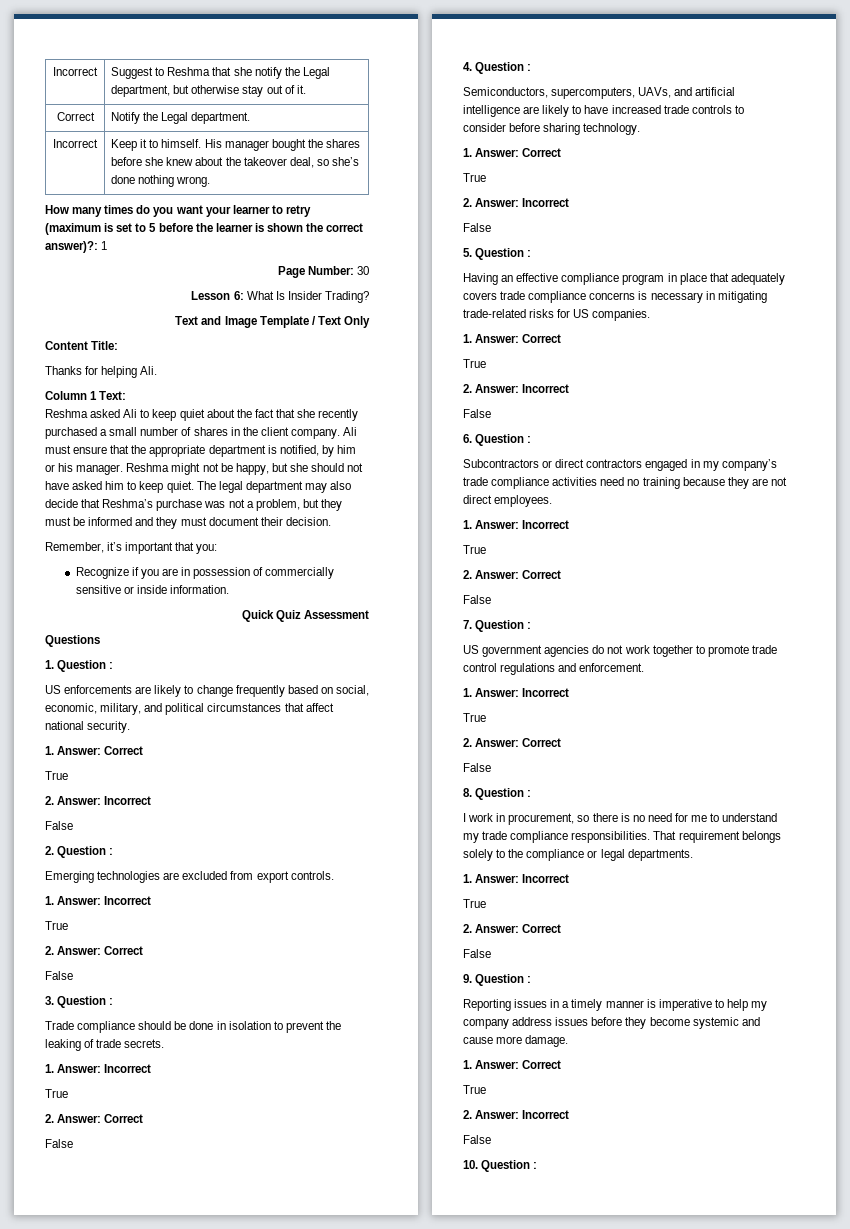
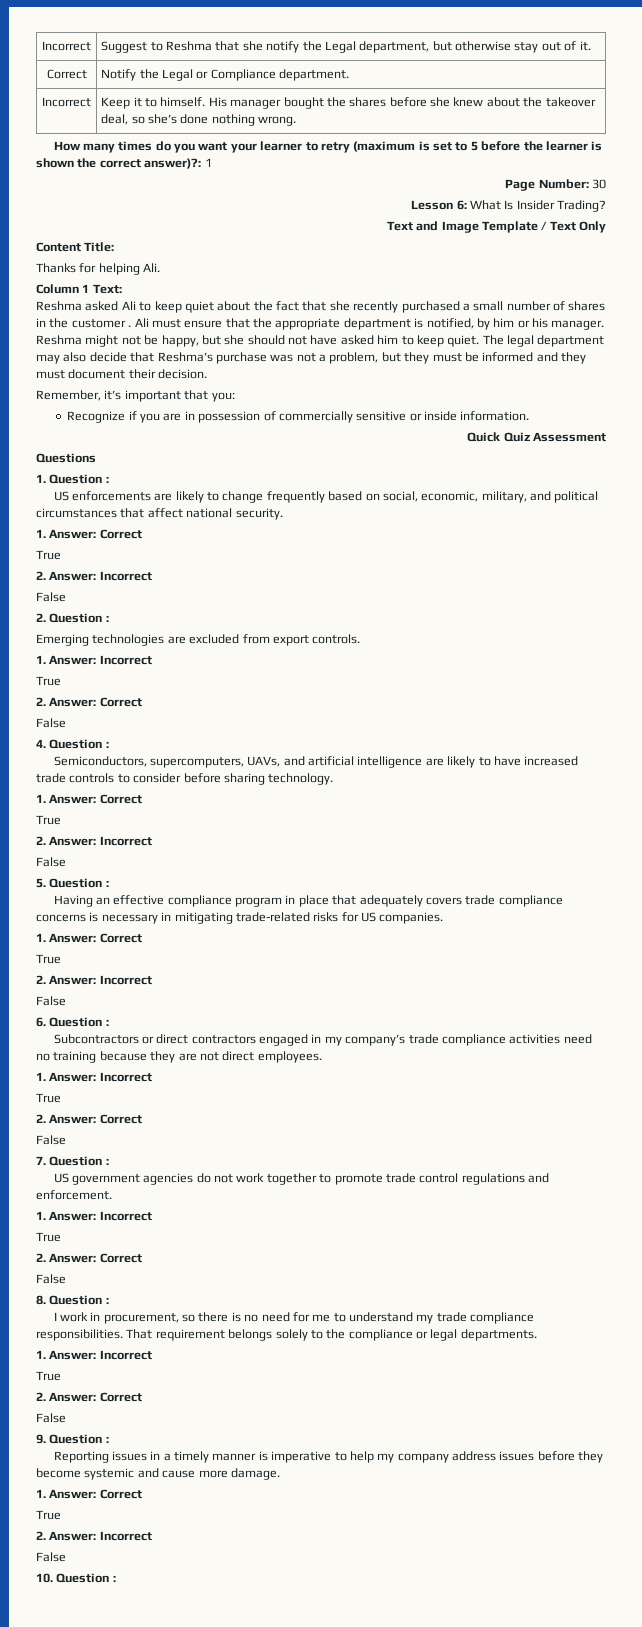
(189, 118) none -> [196,69,276,81] or Compliance
[260,427,340,439] client company. -> [71,319,132,328] customer .
[45,996,114,1008] [45,1021,341,1033] [45,1039,165,1051] [45,1064,152,1073] [45,1089,68,1098] [45,1114,144,1123] [45,1139,73,1148] // 3. Question : // Trade compliance should be done in isolation to prevent the leaking of trade secrets. // 1. Answer: Incorrect // True // 2. Answer: Correct // False -> (66, 723) none

